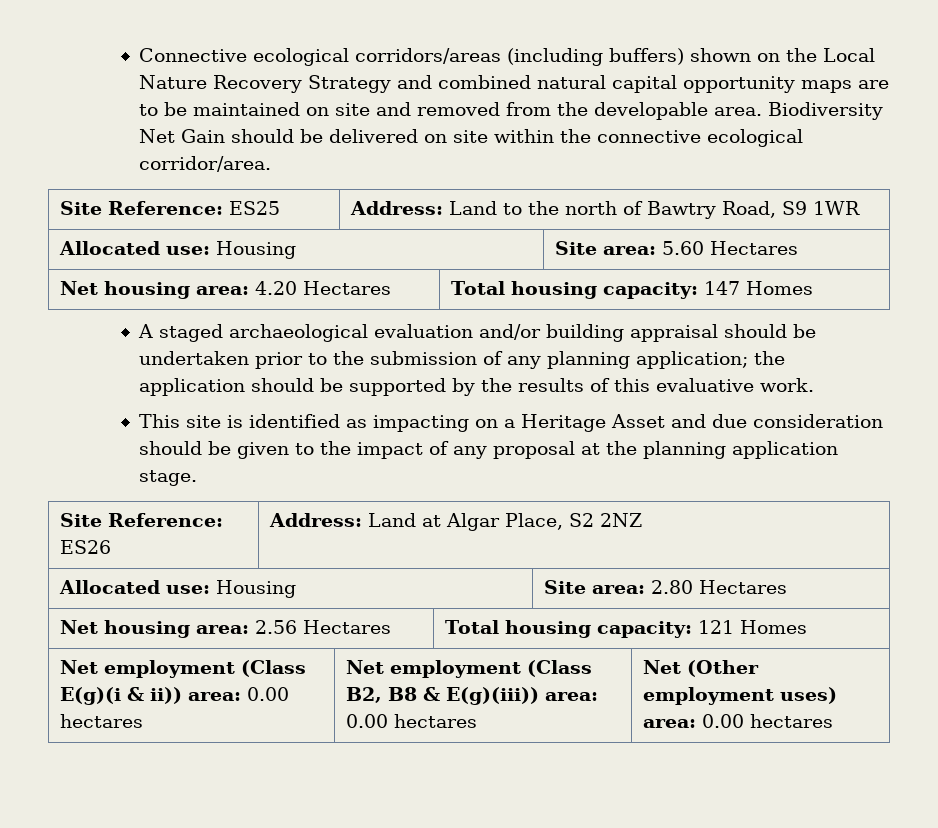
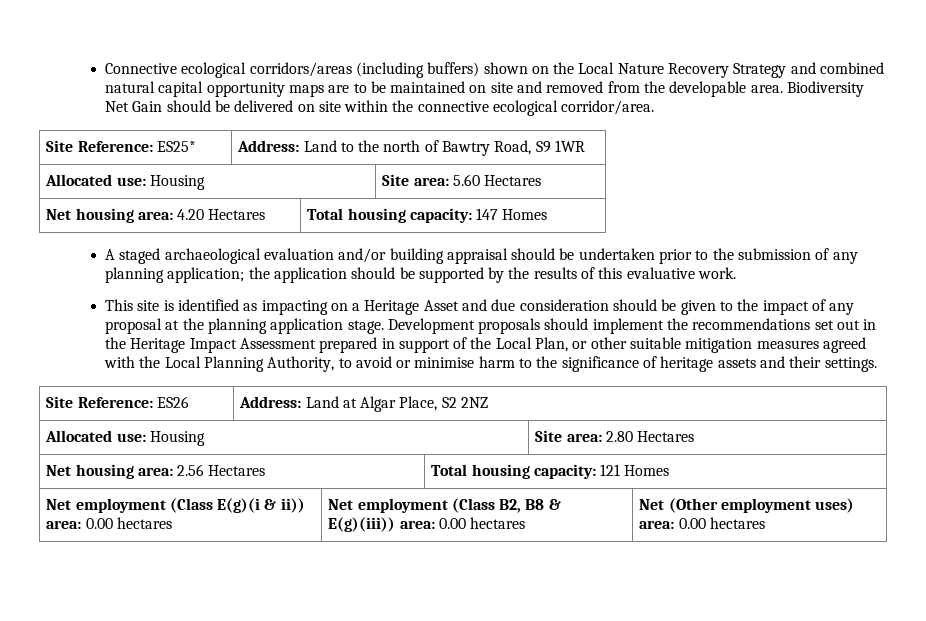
[228,201,280,215] ES25 -> [156,141,196,152] ES25*
(198, 478) none -> [387,318,877,334] [104,337,867,353] [103,356,877,372] Development proposals should implement the recommendations set out in the Heritage Impact Assessment prepared in support of the Local Plan, or other suitable mitigation measures agreed with the Local Planning Authority, to avoid or minimise harm to the significance of heritage assets and their settings.

